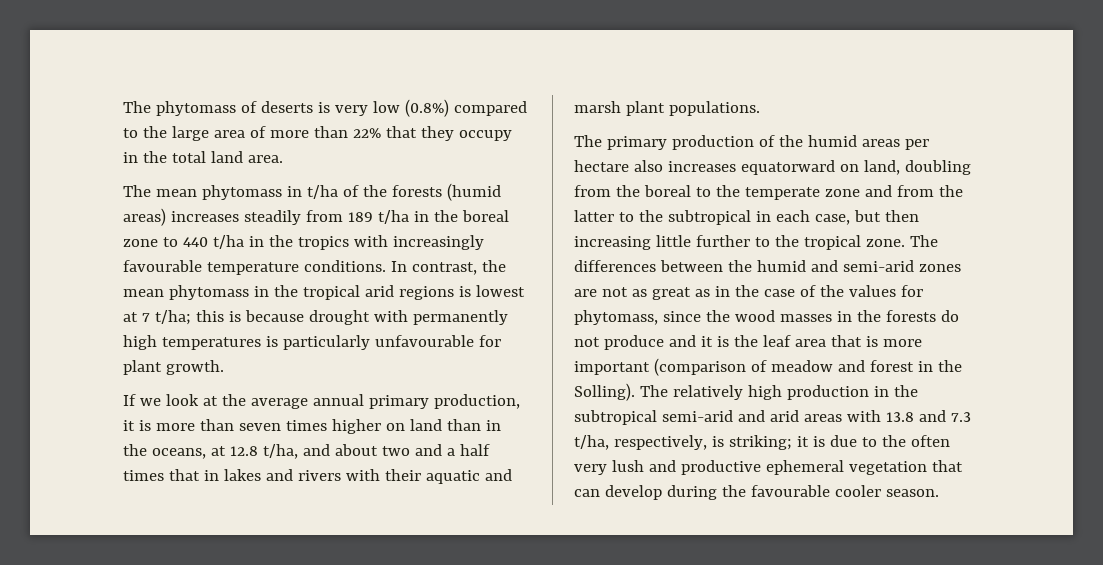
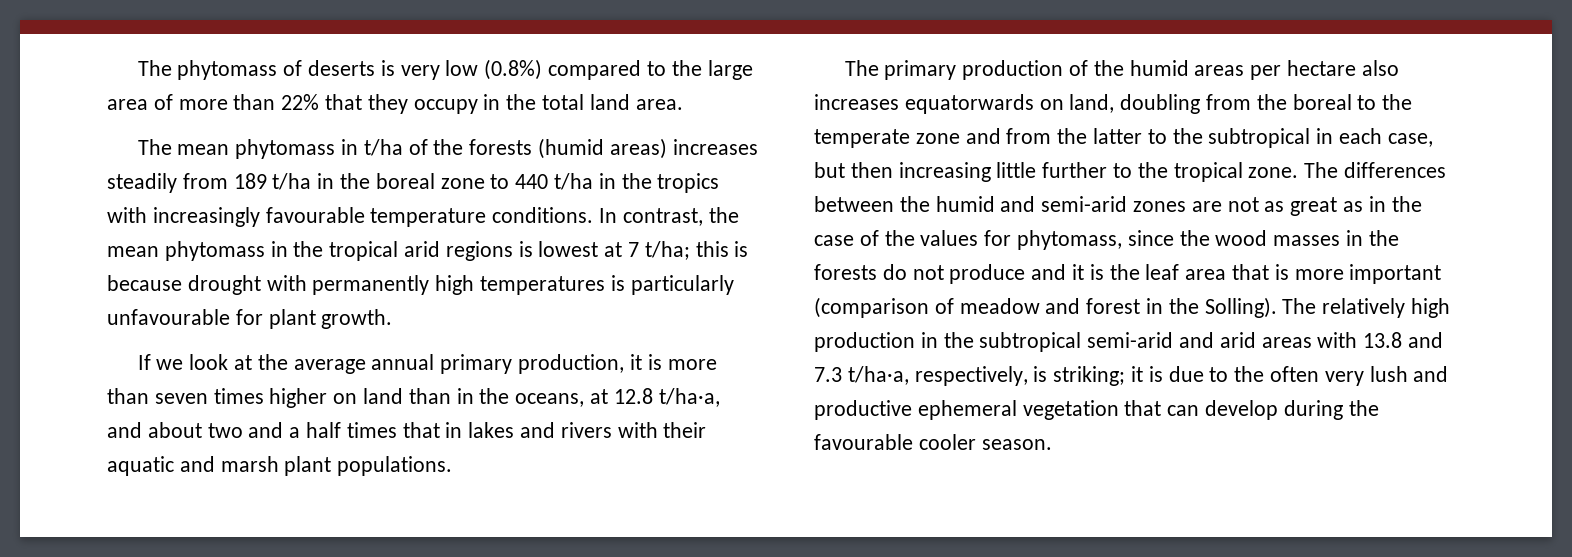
[262,444,298,459] t/ha, -> [658,388,720,407] t/ha·a,
[740,160,835,175] equatorward -> [904,94,1034,114] equatorwards
[574,435,609,450] t/ha, -> [847,366,909,385] t/ha·a,

